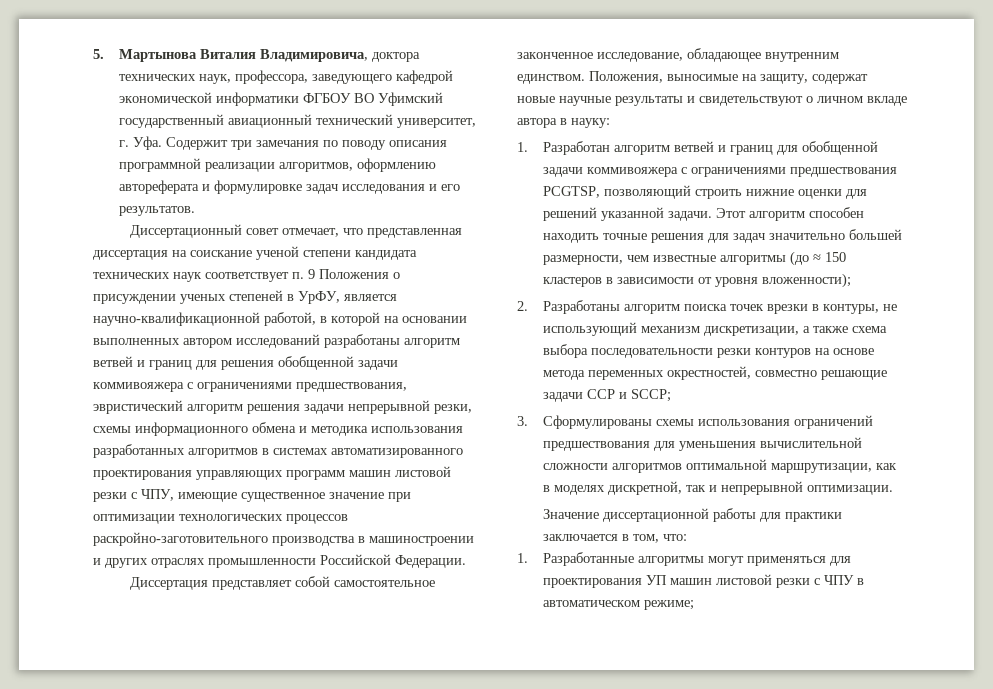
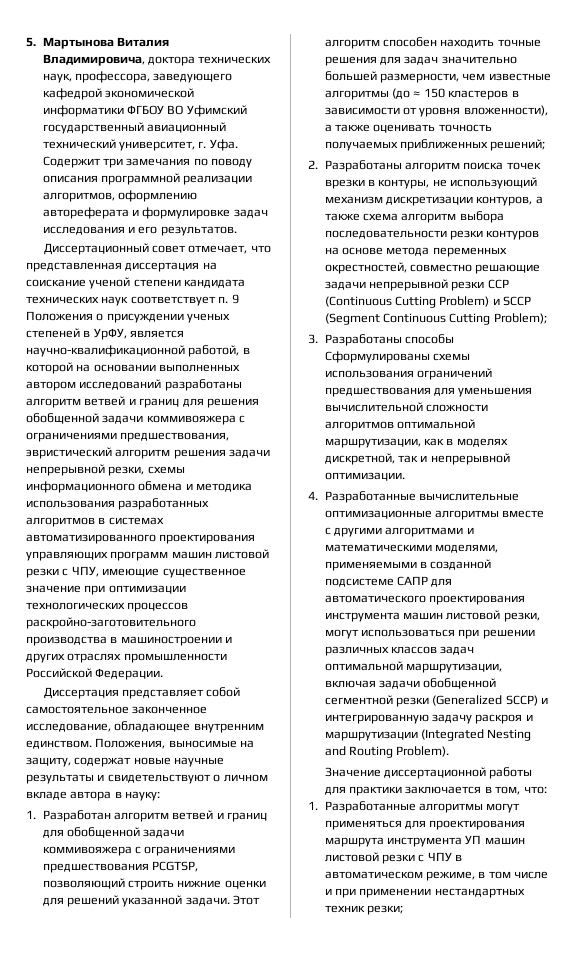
[762,273,852,288] вложенности); -> [463,105,548,116] [324,124,492,133] [324,139,546,151] вложенности), а также оценивать точность получаемых приближенных решений;
[704,326,800,336] дискретизации, -> [386,196,533,206] дискретизации контуров,
(888, 329) none -> [401,213,457,223] алгоритм
[587,389,672,402] CCP и SCCP; -> [369,279,509,291] [324,296,532,308] [324,313,547,325] непрерывной резки CCP (Continuous Cutting Problem) и SCCP (Segment Continuous Cutting Problem);
(528, 421) none -> [324,334,455,346] Разработаны способы
(894, 490) none -> [308,491,520,503] [324,510,545,520] [324,527,474,537] [324,544,499,553] [324,559,492,571] [324,576,453,587] [324,595,526,605] [324,610,540,622] [324,629,535,639] [324,646,475,656] [324,661,503,673] [324,678,497,689] [324,695,549,707] [324,714,533,724] [324,729,532,741] [324,746,450,758] // 4. Разработанные вычислительные оптимизационные алгоритмы вместе с другими алгоритмами и математическими моделями, применяемыми в созданной подсистеме САПР для автоматического проектирования инструмента машин листовой резки, могут использоваться при решении различных классов задач оптимальной маршрутизации, включая задачи обобщенной сегментной резки (Generalized SCCP) и интегрированную задачу раскроя и маршрутизации (Integrated Nesting and Routing Problem).
(643, 583) none -> [324,837,463,847] маршрута инструмента
[644,600,695,610] режиме; -> [426,871,549,881] [324,888,525,898] [324,905,404,915] режиме, в том числе и при применении нестандартных техник резки;

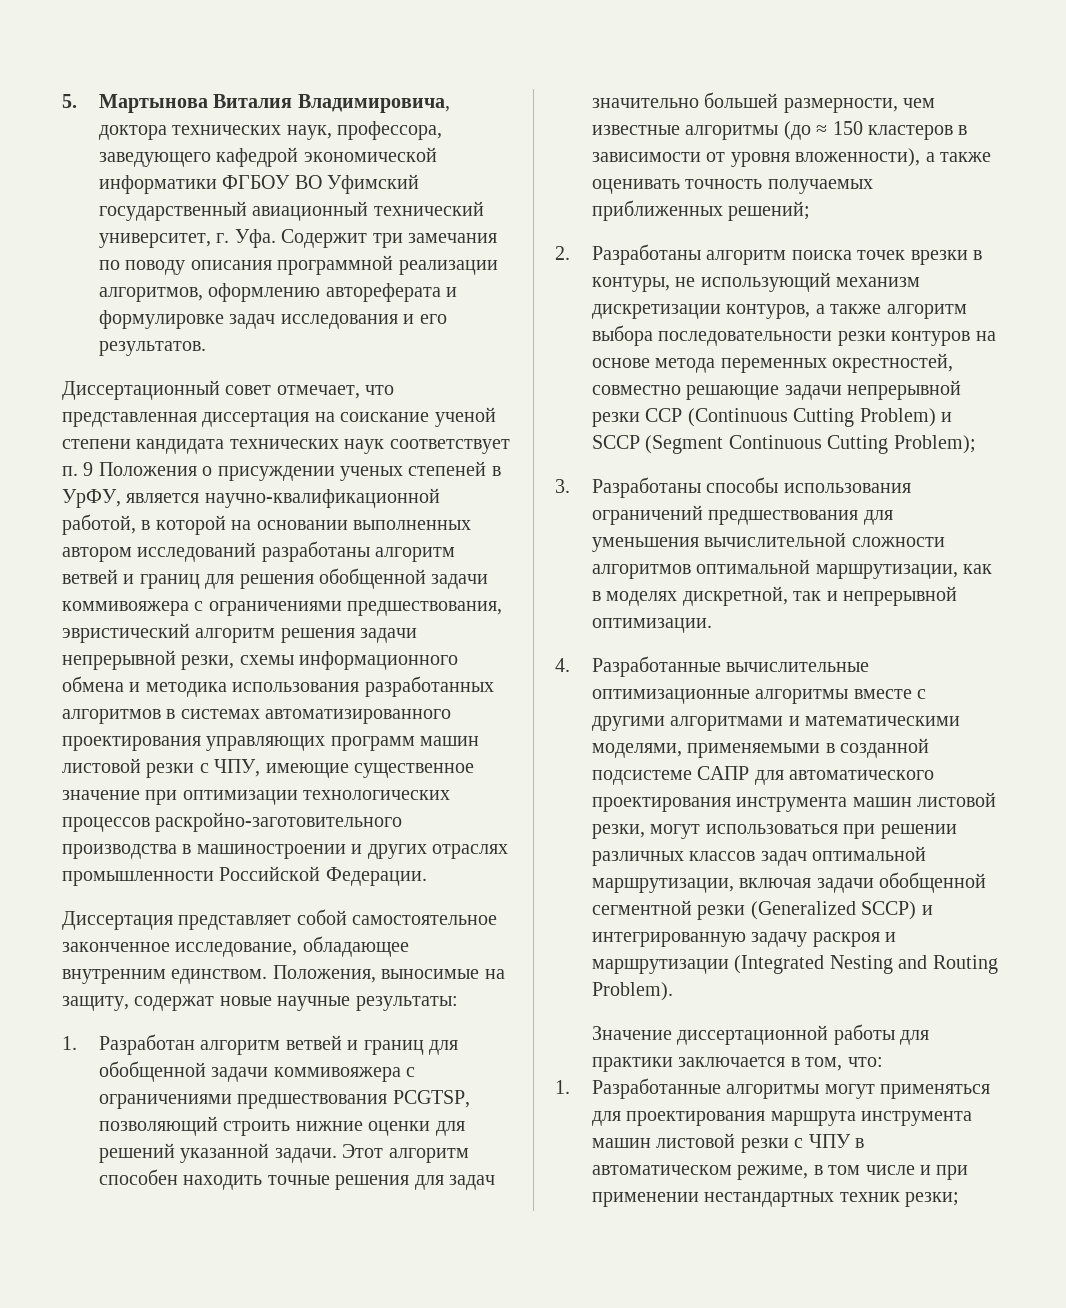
[26,774,268,784] [26,791,161,801] результаты и свидетельствуют о личном вкладе автора в науку: -> [355,996,458,1011] результаты:
[363,213,399,221] схема -> (882, 309) none
[324,351,471,363] Сформулированы схемы -> (779, 485) none
[465,835,482,845] УП -> (973, 1118) none

